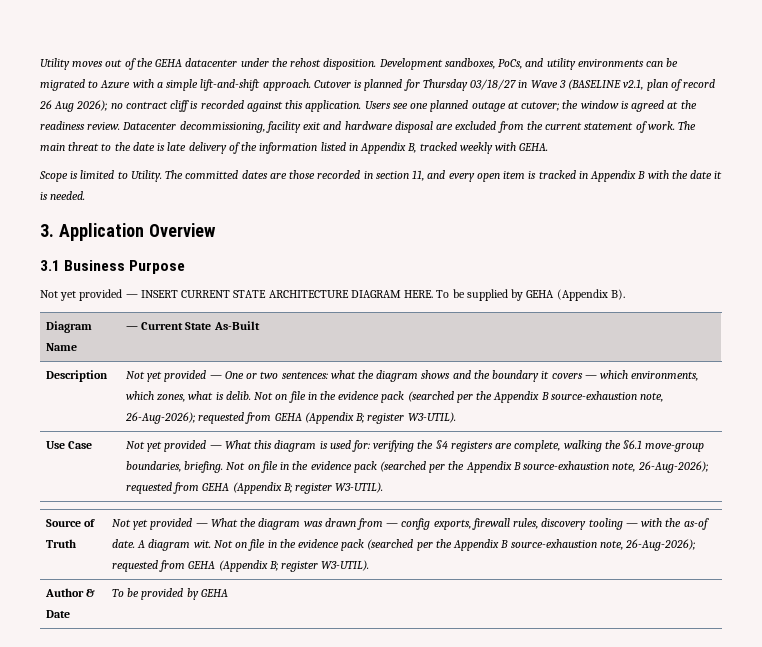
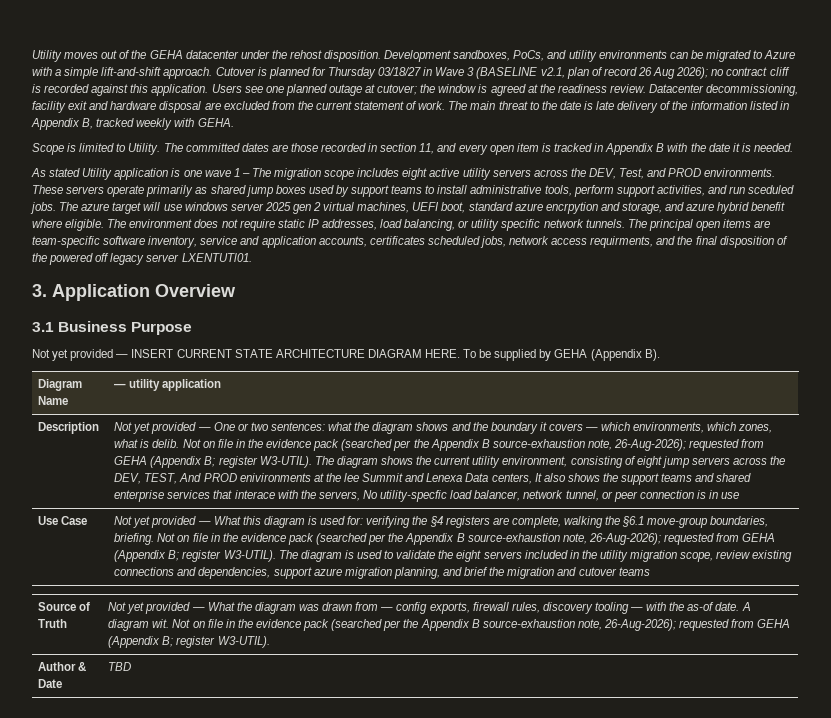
(86, 195) none -> [31,168,776,180] [32,185,795,197] [30,202,786,214] [32,219,771,231] [32,236,788,248] [32,253,252,265] // As stated Utility application is one wave 1 – The migration scope includes eight active utility servers across the DEV, Test, and PROD environments. These servers operate primarily as shared jump boxes used by support teams to install administrative tools, perform support activities, and run sceduled jobs. The azure target will use windows server 2025 gen 2 virtual machines, UEFI boot, standard azure encrpytion and storage, and azure hybrid benefit where eligible. The environment does not require static IP addresses, load balancing, or utility specific network tunnels. The principal open items are team-specific software inventory, service and application accounts, certificates scheduled jobs, network access requirments, and the final disposition of the powered off legacy server LXENTUTl01.
[141,321,260,330] Current State As-Built -> [129,379,222,391] utility application
(456, 417) none -> [314,456,786,468] [114,473,752,485] [114,490,740,502] The diagram shows the current utility environment, consisting of eight jump servers across the DEV, TEST, And PROD enivironments at the lee Summit and Lenexa Data centers, It also shows the support teams and shared enterprise services that interace with the servers, No utility-specfic load balancer, network tunnel, or peer connection is in use
(384, 487) none -> [278,550,793,562] [114,567,650,579] The diagram is used to validate the eight servers included in the utility migration scope, review existing connections and dependencies, support azure migration planning, and brief the migration and cutover teams
[111,588,228,600] To be provided by GEHA -> [108,662,132,671] TBD

